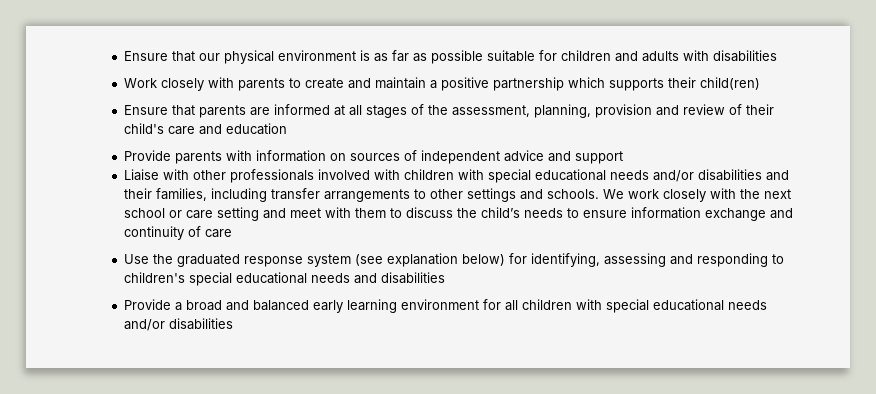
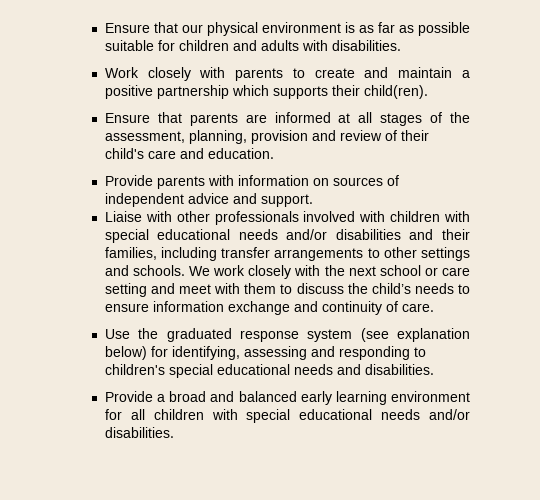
[712,50,777,62] disabilities -> [331,40,401,51] disabilities.
[699,77,760,90] child(ren) -> [363,85,428,99] child(ren).
[225,123,287,135] education -> [207,148,274,159] education.
[574,151,623,164] support -> [260,194,313,207] support.
[204,229,232,238] care -> [401,303,434,312] care.
[380,272,445,284] disabilities -> [364,364,434,375] disabilities.
[168,318,233,330] disabilities -> [104,427,174,438] disabilities.

